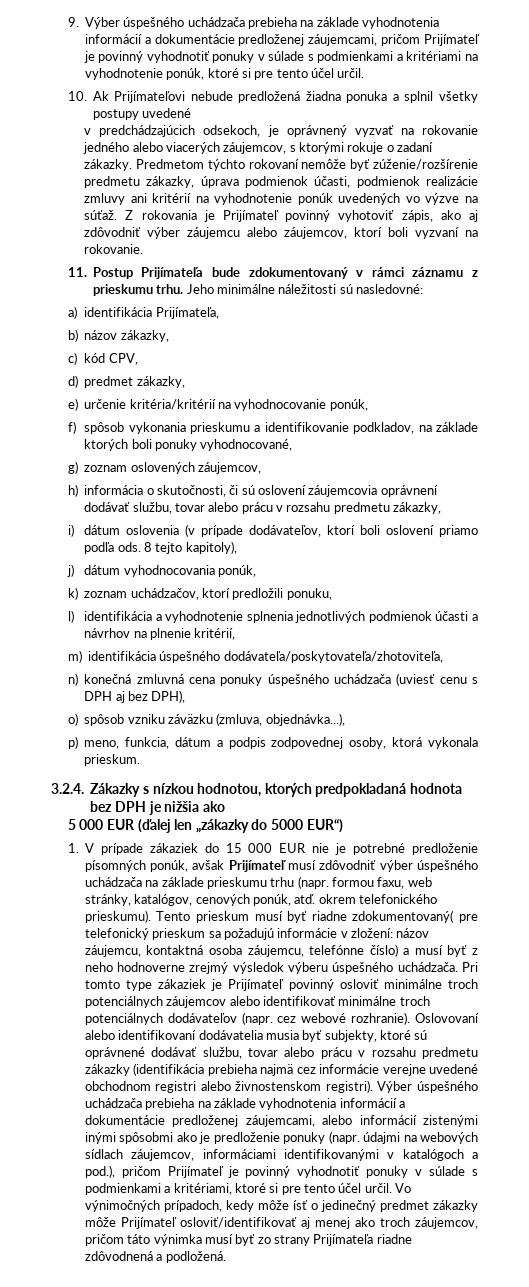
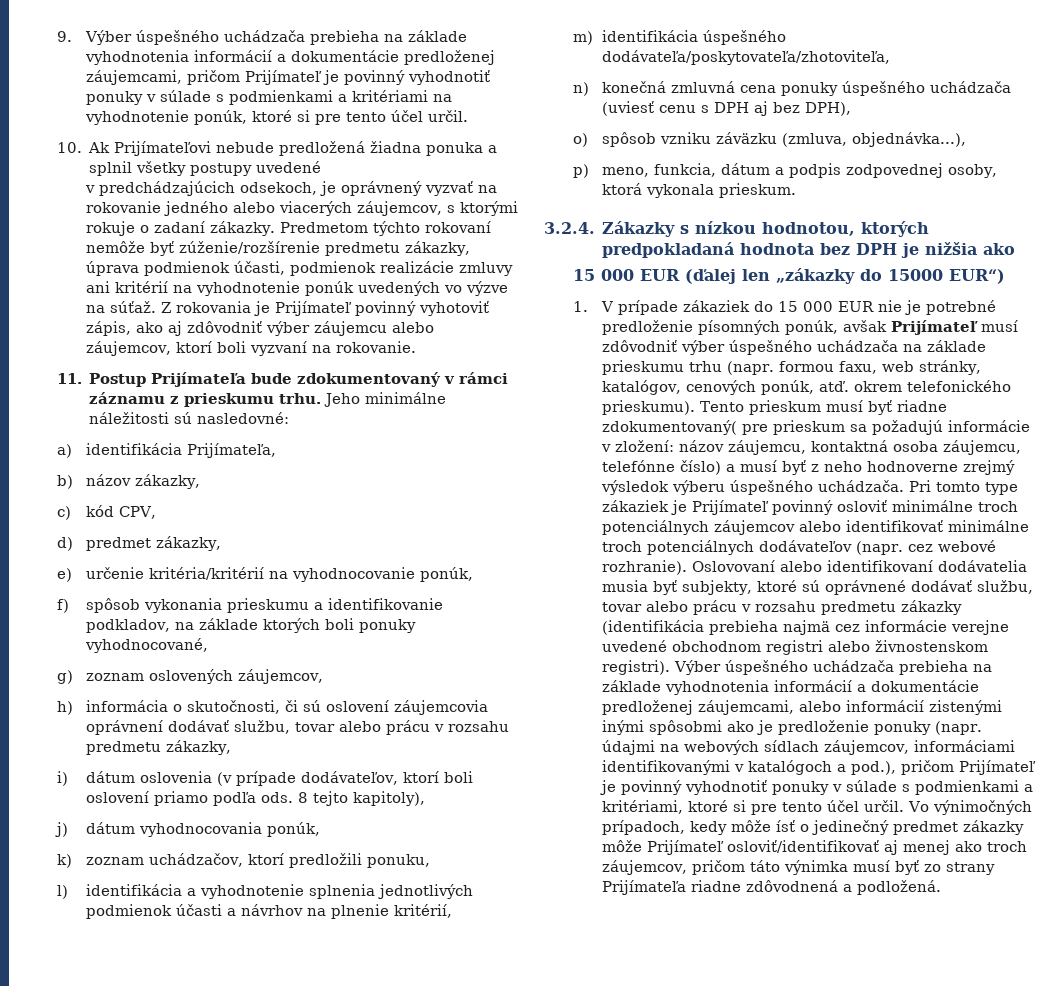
[67,819,76,830] 5 -> [572,269,595,281] 15
[271,819,304,830] 5000 -> [887,269,943,281] 15000
[84,928,149,940] telefonický -> (768, 429) none

